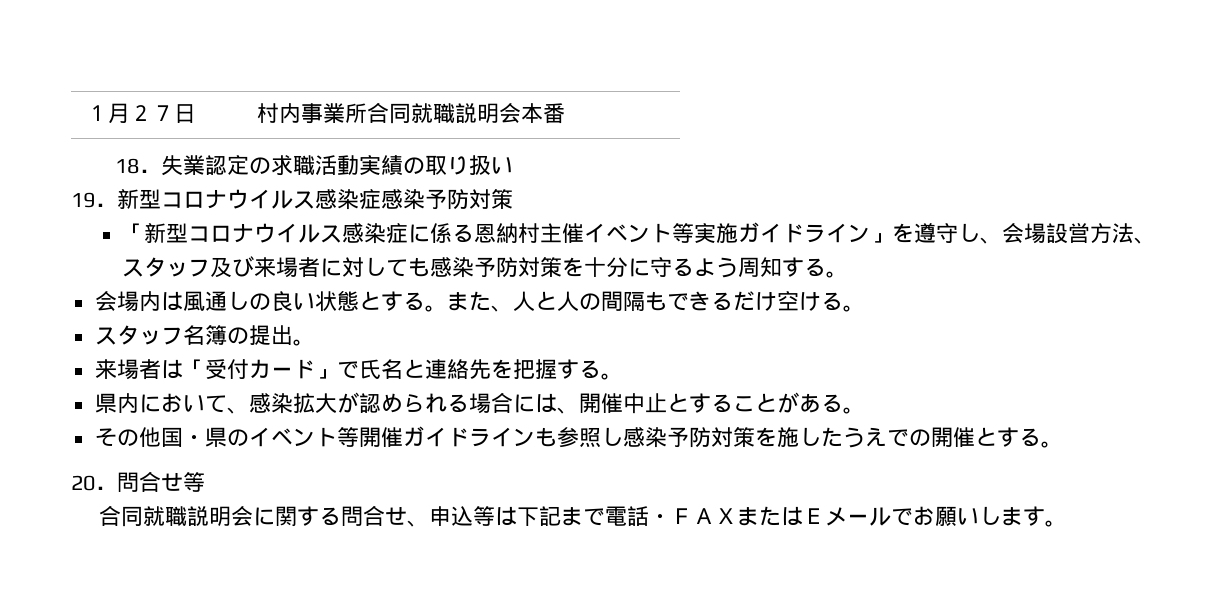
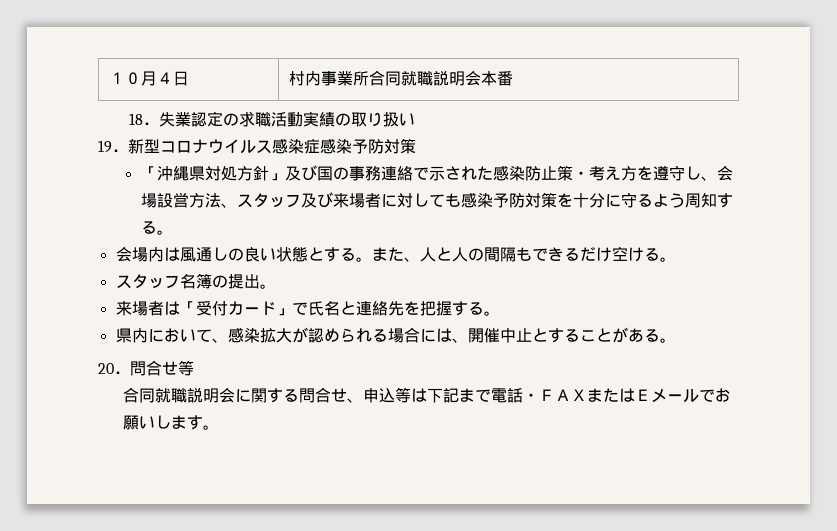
[86,103,175,124] １月２７ -> [109,71,174,86] １０月４
[144,222,893,244] 新型コロナウイルス感染症に係る恩納村主催イベント等実施ガイドライン」 -> [156,165,637,181] 沖縄県対処方針」及び国の事務連絡で示された感染防止策・考え方
[94,426,1063,448] // その他国・県のイベント等開催ガイドラインも参照し感染予防対策を施したうえでの開催とする。 -> (676, 340) none

